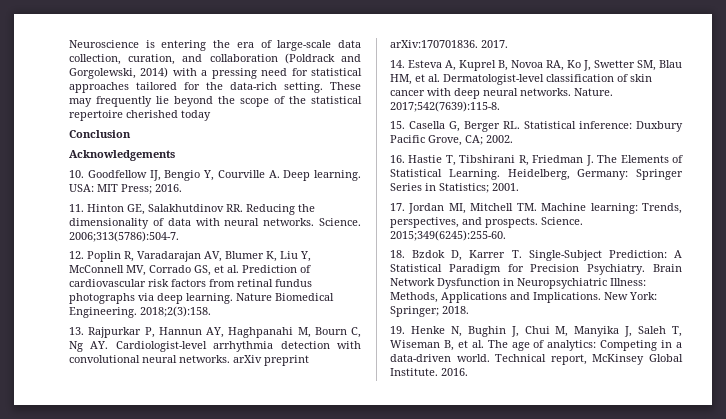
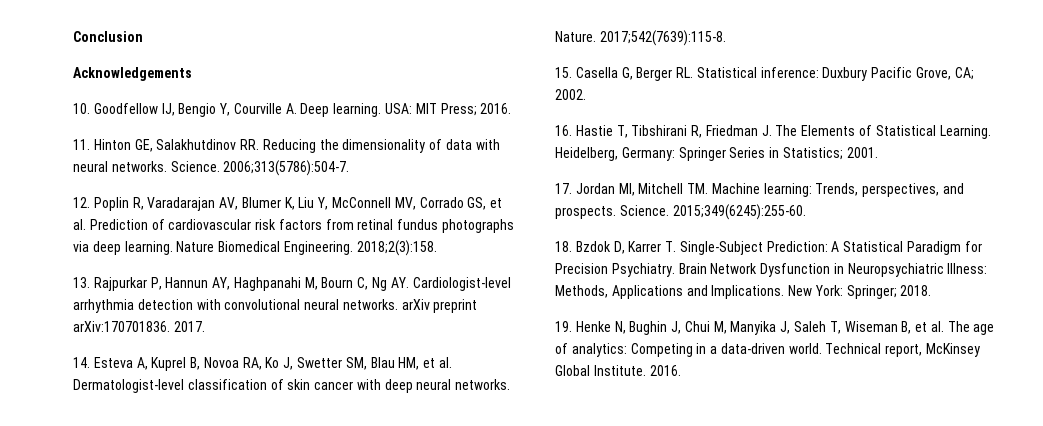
[69,40,362,51] [69,53,361,65] [69,67,362,79] [69,82,361,93] [69,96,362,107] [69,110,211,121] Neuroscience is entering the era of large-scale data collection, curation, and collaboration (Poldrack and Gorgolewski, 2014) with a pressing need for statistical approaches tailored for the data-rich setting. These may frequently lie beyond the scope of the statistical repertoire cherished today // -> (73, 36) none

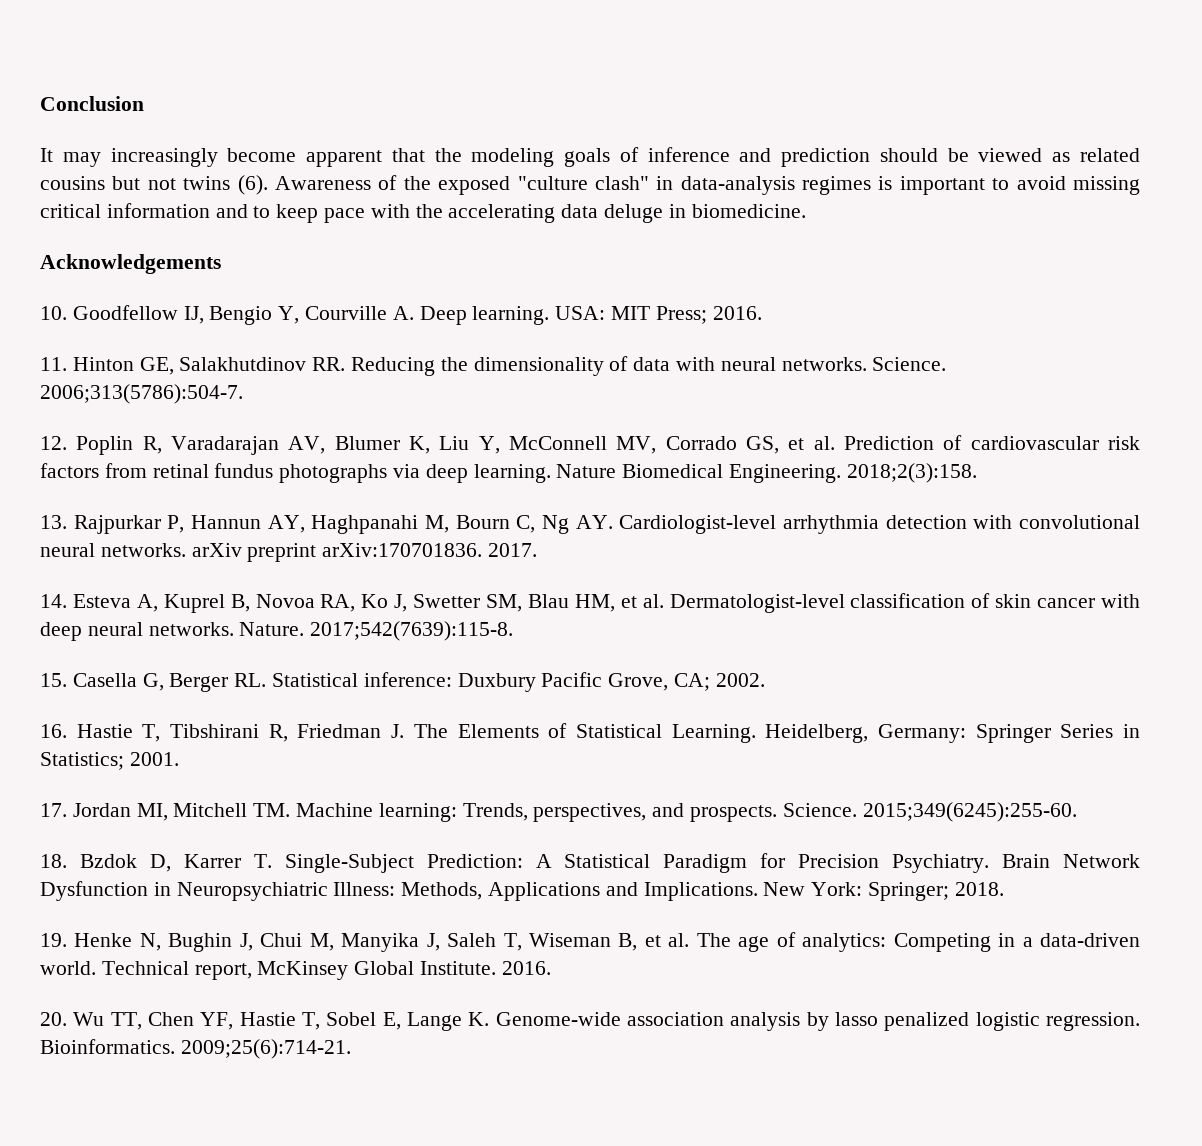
(143, 36) none -> [40,147,1140,167] [40,175,1141,195] [40,203,806,223] // It may increasingly become apparent that the modeling goals of inference and prediction should be viewed as related cousins but not twins (6). Awareness of the exposed "culture clash" in data-analysis regimes is important to avoid missing critical information and to keep pace with the accelerating data deluge in biomedicine.
(681, 370) none -> [40,1012,1140,1031] [40,1039,351,1059] // 20. Wu TT, Chen YF, Hastie T, Sobel E, Lange K. Genome-wide association analysis by lasso penalized logistic regression. Bioinformatics. 2009;25(6):714-21.

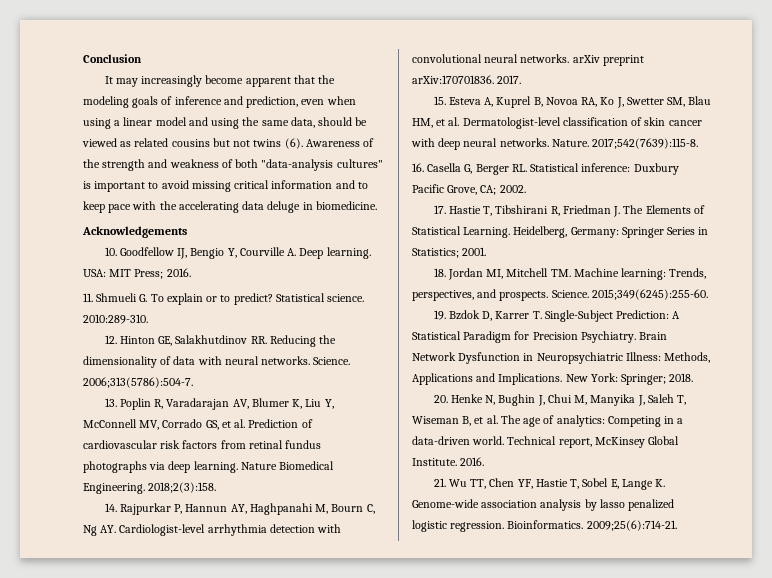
[781,148,871,167] prediction -> [246,96,356,108] [83,117,315,129] prediction, even when using a linear model and using the same data,
[438,176,872,195] exposed "culture clash" in data-analysis regimes -> [102,159,383,171] strength and weakness of both "data-analysis cultures"
(67, 364) none -> [96,293,365,305] [83,314,148,324] [104,335,117,344] Shmueli G. To explain or to predict? Statistical science. 2010:289-310. // 12.
[40,436,67,450] 12. -> [104,398,117,407] 13.
[40,515,67,529] 13. -> [104,503,117,512] 14.
[40,594,67,608] 14. -> [433,96,446,105] 15.
[40,673,67,687] 15. -> [412,163,424,172] 16.
[40,724,67,738] 16. -> [433,205,446,214] 17.
[40,803,67,817] 17. -> [433,268,446,277] 18.
[40,854,67,868] 18. -> [433,310,446,320] 19.
[40,933,67,947] 19. -> [433,395,448,403] 20.
[40,1012,67,1026] 20. -> [433,478,446,487] 21.

